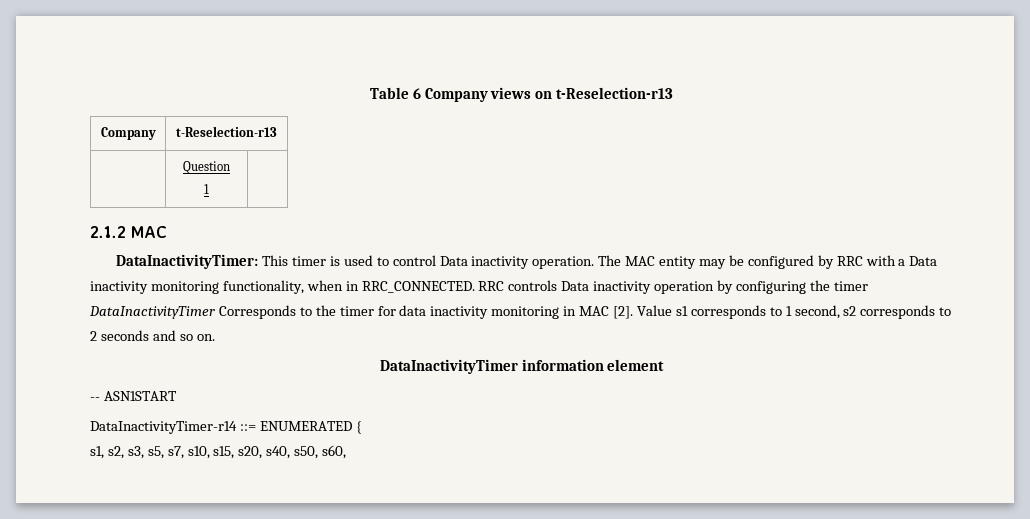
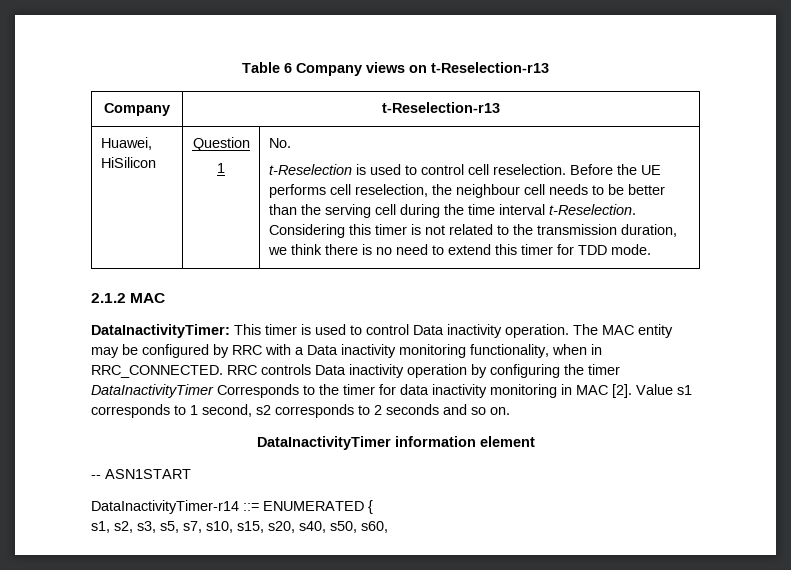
(277, 131) none -> [100,137,152,150] [100,157,156,168] Huawei, HiSilicon
(209, 189) none -> [268,138,291,148] [268,164,661,175] [268,184,665,198] [268,204,636,218] [268,224,677,238] [267,244,651,255] No. // t-Reselection is used to control cell reselection. Before the UE performs cell reselection, the neighbour cell needs to be better than the serving cell during the time interval t-Reselection. Considering this timer is not related to the transmission duration, we think there is no need to extend this timer for TDD mode.

